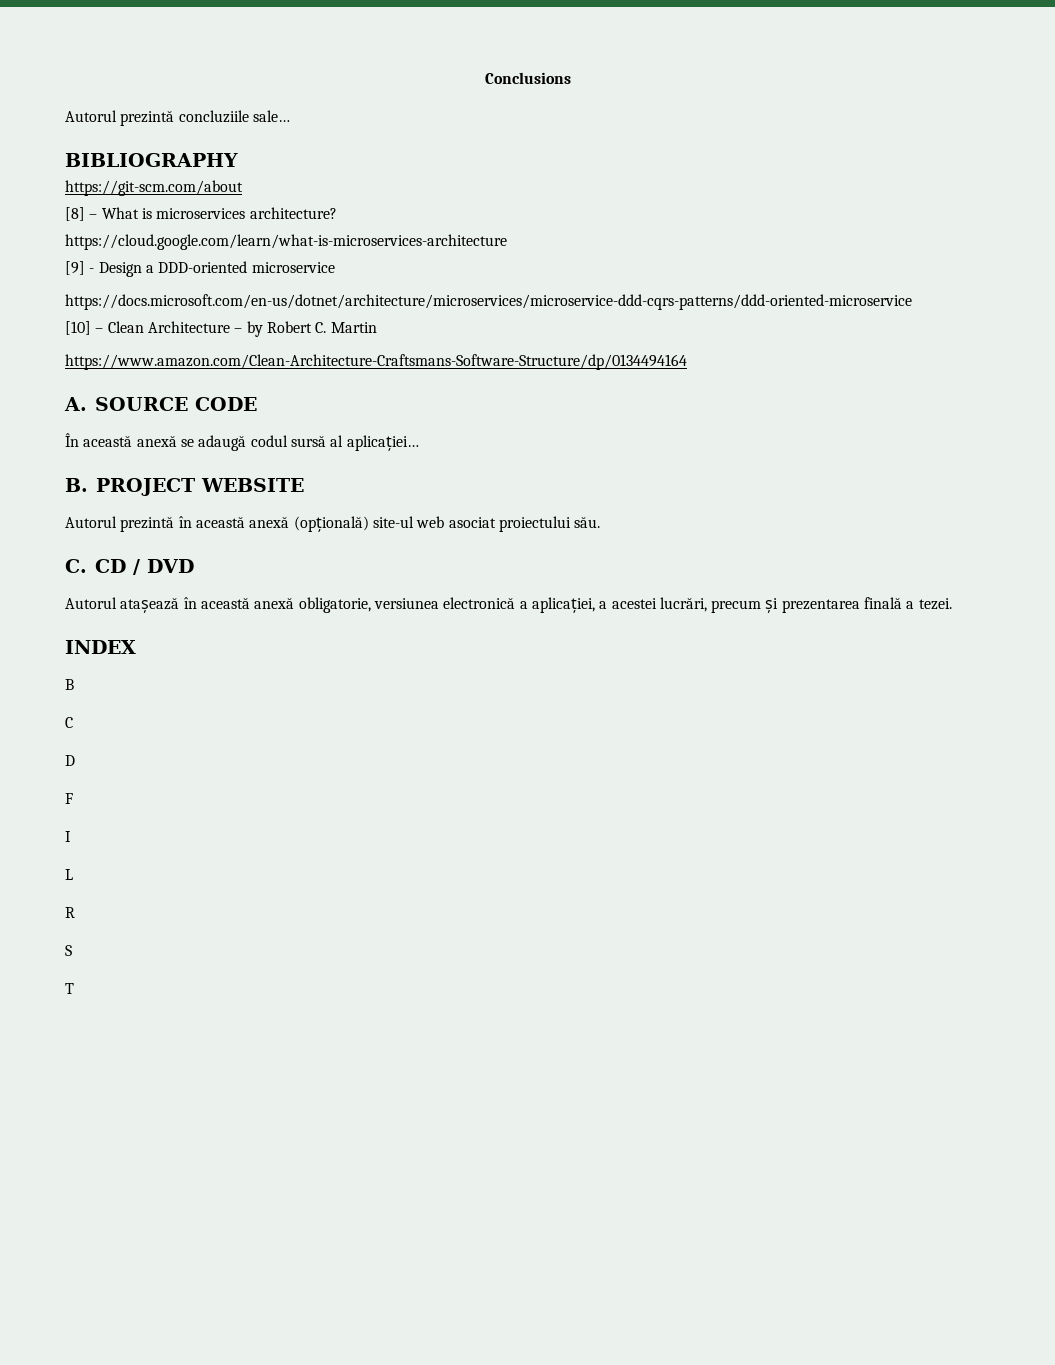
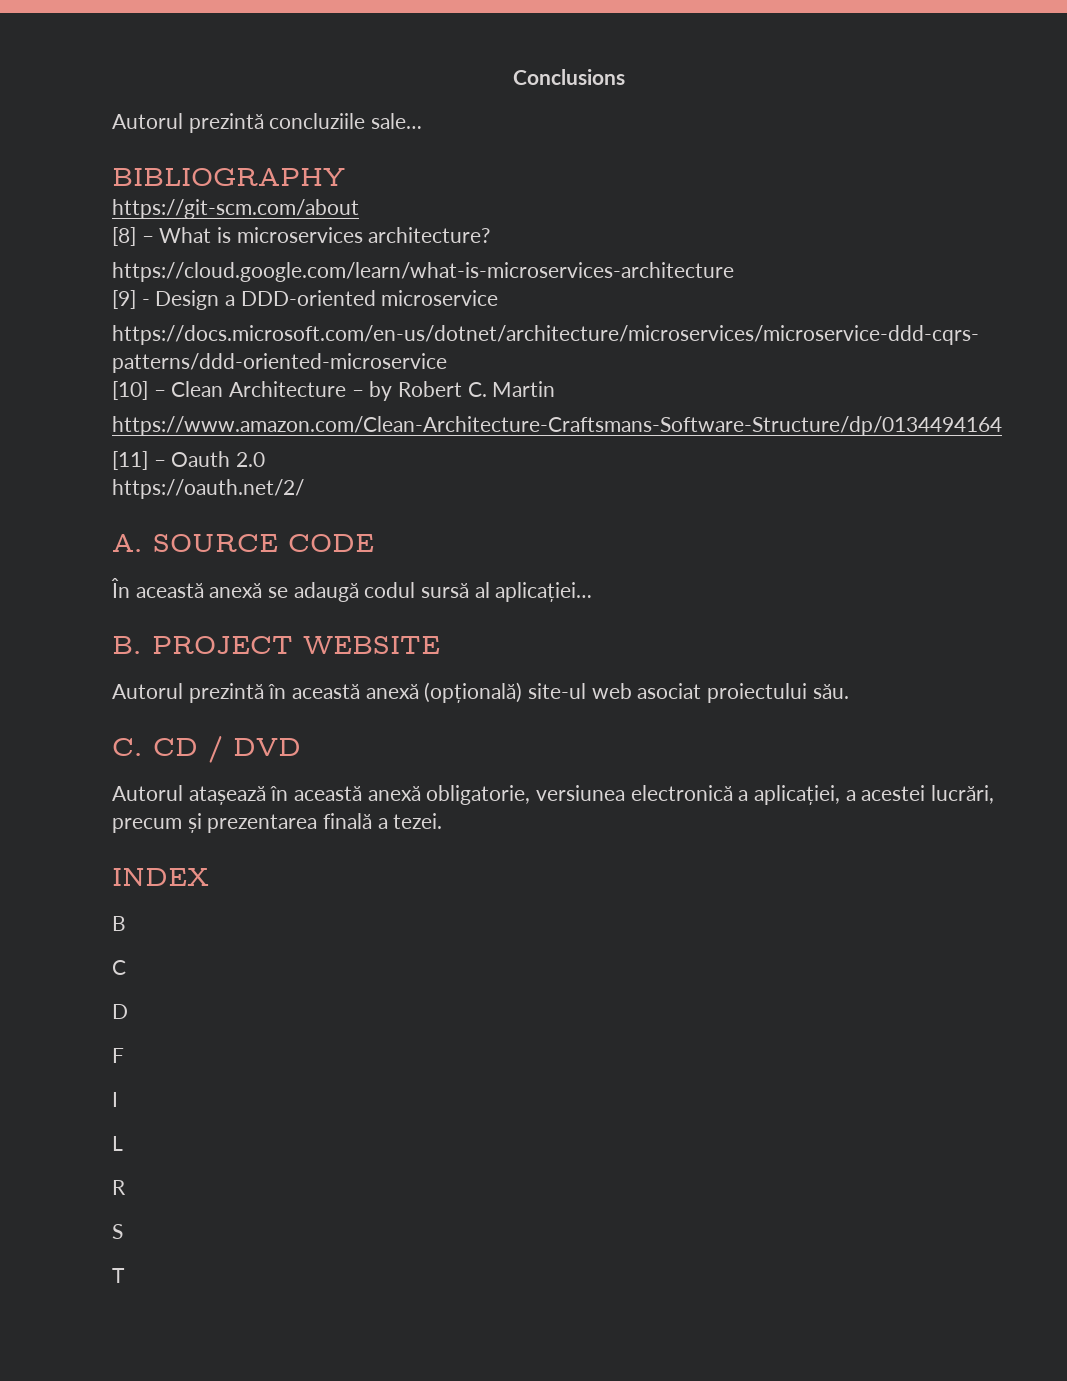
(687, 362) none -> [112,451,266,470] [112,479,304,499] // [11] – Oauth 2.0 // https://oauth.net/2/

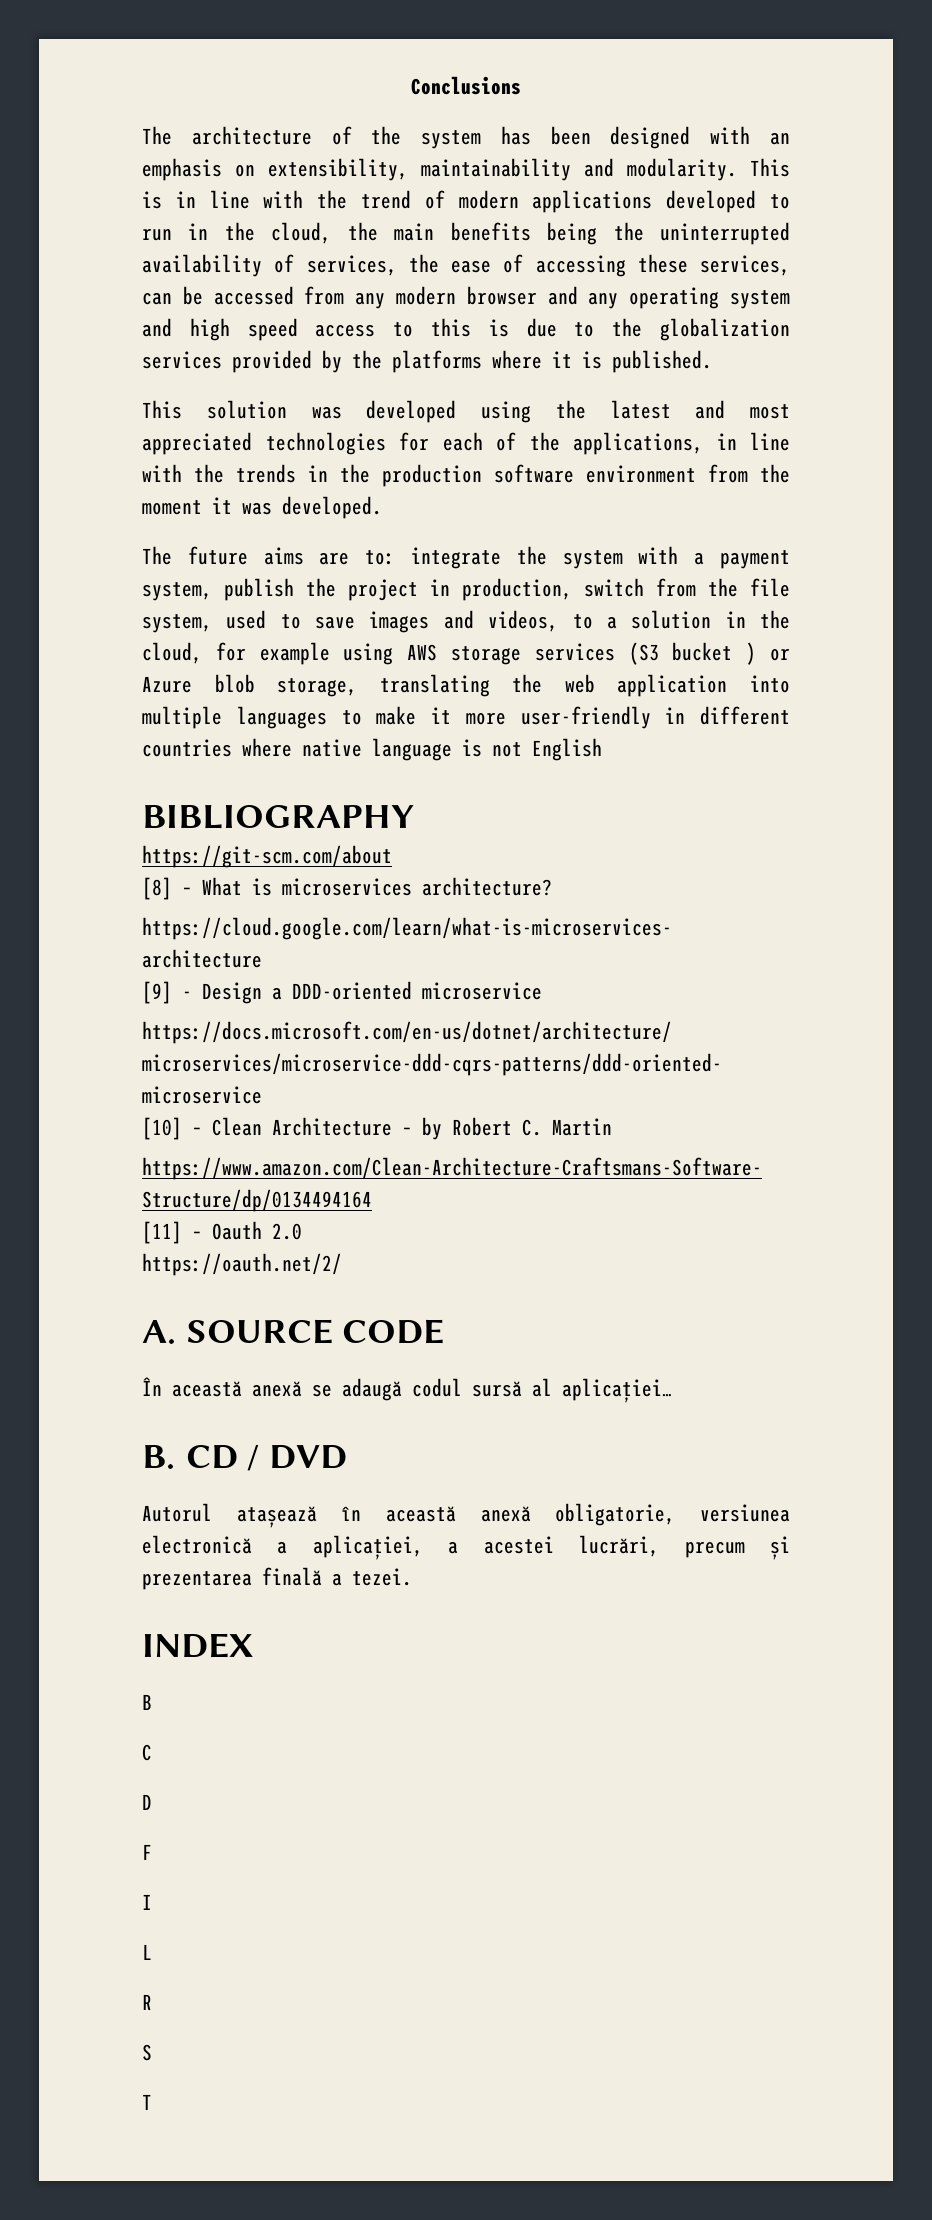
[112,113,423,133] Autorul prezintă concluziile sale… -> [142,126,790,149] [142,158,790,181] [142,190,790,213] [142,222,790,245] [142,254,790,277] [142,286,790,309] [142,318,791,341] [142,350,712,373] [142,400,790,423] [142,432,790,455] [142,464,790,487] [142,496,382,519] [142,546,790,569] [142,578,790,601] [142,610,791,633] [142,642,790,665] [142,674,790,697] [142,706,790,729] [142,738,602,761] The architecture of the system has been designed with an emphasis on extensibility, maintainability and modularity. This is in line with the trend of modern applications developed to run in the cloud, the main benefits being the uninterrupted availability of services, the ease of accessing these services, can be accessed from any modern browser and any operating system and high speed access to this is due to the globalization services provided by the platforms where it is published. // This solution was developed using the latest and most appreciated technologies for each of the applications, in line with the trends in the production software environment from the moment it was developed. // The future aims are to: integrate the system with a payment system, publish the project in production, switch from the file system, used to save images and videos, to a solution in the cloud, for example using AWS storage services (S3 bucket ) or Azure blob storage, translating the web application into multiple languages to make it more user-friendly in different countries where native language is not English
[151,636,440,654] [112,682,849,703] [112,738,142,756] PROJECT WEBSITE // Autorul prezintă în această anexă (opțională) site-ul web asociat proiectului său. // C. -> (175, 1457) none

